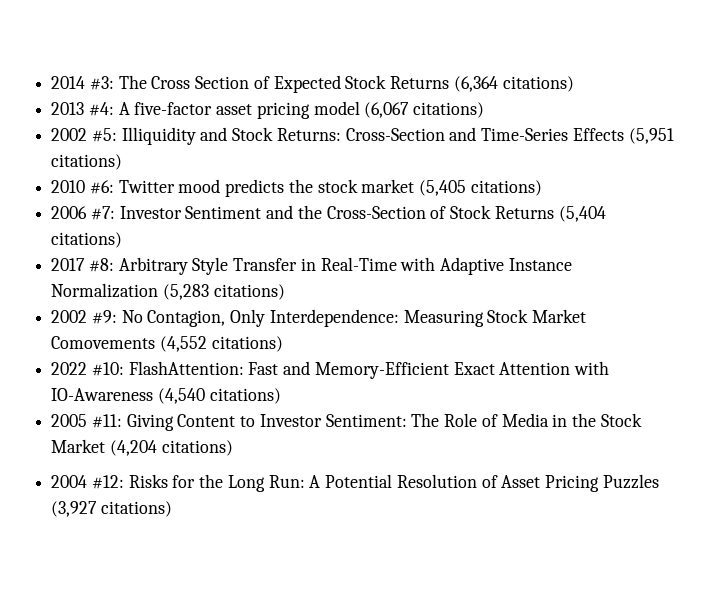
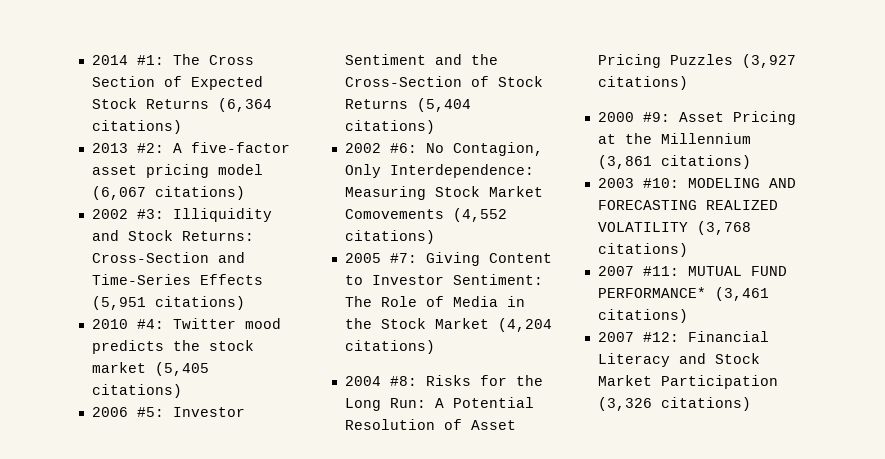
[89,76,114,90] #3: -> [136,55,164,65] #1:
[88,102,114,116] #4: -> [136,143,164,153] #2:
[91,128,117,142] #5: -> [136,209,164,219] #3:
[89,180,114,194] #6: -> [136,319,164,329] #4:
[90,206,115,220] #7: -> [136,407,164,417] #5:
[51,257,572,275] [51,283,285,300] [51,310,117,324] // 2017 #8: Arbitrary Style Transfer in Real-Time with Adaptive Instance Normalization (5,283 citations) // 2002 #9: -> [344,143,417,153] // 2002 #6:
[51,361,610,379] [51,388,281,404] // 2022 #10: FlashAttention: Fast and Memory-Efficient Exact Attention with IO-Awareness (4,540 citations) -> (435, 237) none
[91,414,122,428] #11: -> [389,253,417,263] #7:
[91,475,124,489] #12: -> [389,376,417,386] #8:
(172, 509) none -> [597,111,796,125] [597,133,751,144] [597,155,751,169] [597,178,796,188] [597,200,778,210] [597,221,751,235] [597,243,688,257] [597,266,787,276] [597,287,769,301] [597,309,688,323] [597,331,769,342] [597,353,760,367] [597,375,778,389] [597,397,751,411] // 2000 #9: Asset Pricing at the Millennium (3,861 citations) // 2003 #10: MODELING AND FORECASTING REALIZED VOLATILITY (3,768 citations) // 2007 #11: MUTUAL FUND PERFORMANCE* (3,461 citations) // 2007 #12: Financial Literacy and Stock Market Participation (3,326 citations)

